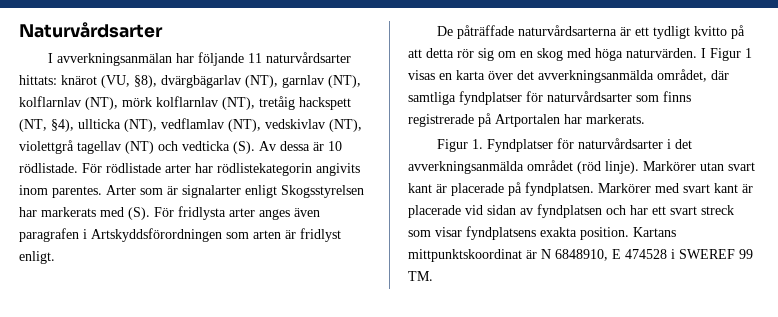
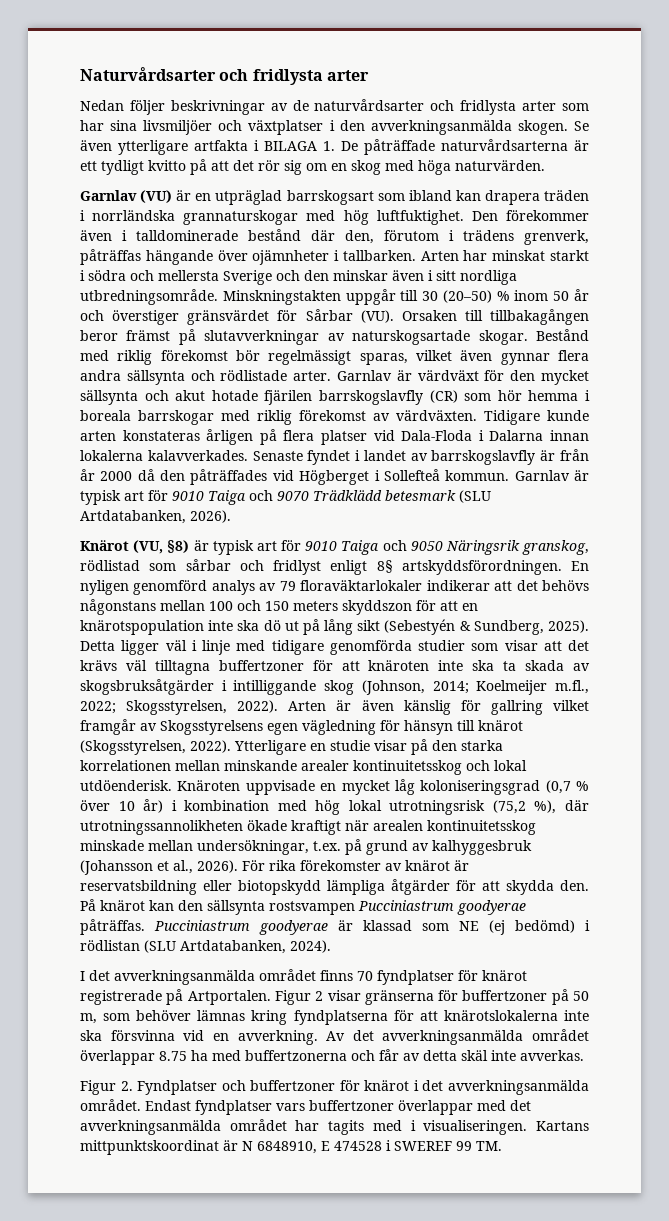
[48,52,352,66] [19,75,361,88] [19,96,351,110] [19,118,362,132] [19,140,342,154] [19,163,360,176] [19,185,364,198] [19,206,320,220] [19,228,341,242] [19,251,55,264] // I avverkningsanmälan har följande 11 naturvårdsarter hittats: knärot (VU, §8), dvärgbägarlav (NT), garnlav (NT), kolflarnlav (NT), mörk kolflarnlav (NT), tretåig hackspett (NT, §4), ullticka (NT), vedflamlav (NT), vedskivlav (NT), violettgrå tagellav (NT) och vedticka (S). Av dessa är 10 rödlistade. För rödlistade arter har rödlistekategorin angivits inom parentes. Arter som är signalarter enligt Skogsstyrelsen har markerats med (S). För fridlysta arter anges även paragrafen i Artskyddsförordningen som arten är fridlyst enligt. // -> [219,69,369,85] [80,99,590,115] [80,120,589,135] [80,140,335,155] och fridlysta arter // Nedan följer beskrivningar av de naturvårdsarter och fridlysta arter som har sina livsmiljöer och växtplatser i den avverkningsanmälda skogen. Se även ytterligare artfakta i BILAGA 1.
[426,48,454,58] detta -> [233,160,254,171] det
[701,48,752,61] [408,69,729,83] [408,91,691,105] [408,113,645,127] [437,138,693,152] [408,160,755,174] [408,182,753,196] [408,204,734,218] [408,226,629,240] I Figur 1 visas en karta över det avverkningsanmälda området, där samtliga fyndplatser för naturvårdsarter som finns registrerade på Artportalen har markerats. // Figur 1. Fyndplatser för naturvårdsarter i det avverkningsanmälda området (röd linje). Markörer utan svart kant är placerade på fyndplatsen. Markörer med svart kant är placerade vid sidan av fyndplatsen och har ett svart streck som visar fyndplatsens exakta position. -> [80,190,590,205] [80,210,589,225] [80,229,589,245] [80,249,589,265] [80,270,517,285] [80,289,589,305] [80,309,589,325] [80,329,589,345] [80,350,589,365] [80,370,589,385] [80,390,591,405] [80,410,589,425] [80,429,590,445] [80,449,589,465] [80,469,589,485] [80,490,491,505] [80,510,231,524] [80,540,589,555] [80,559,589,575] [80,580,590,595] [80,599,478,615] [80,619,589,635] [80,640,589,655] [80,660,591,675] [80,679,589,695] [80,700,589,715] [80,719,523,735] [80,739,503,755] [80,760,527,775] [80,779,589,795] [80,799,590,815] [80,820,536,835] [80,839,532,855] [80,860,469,875] [80,879,589,895] [80,899,526,915] [80,919,590,935] [80,940,331,954] [80,969,527,985] [80,989,589,1005] [80,1010,589,1025] [80,1029,589,1045] [80,1049,584,1065] [80,1080,589,1095] [80,1099,531,1115] [80,1119,528,1135] // Garnlav (VU) är en utpräglad barrskogsart som ibland kan drapera träden i norrländska grannaturskogar med hög luftfuktighet. Den förekommer även i talldominerade bestånd där den, förutom i trädens grenverk, påträffas hängande över ojämnheter i tallbarken. Arten har minskat starkt i södra och mellersta Sverige och den minskar även i sitt nordliga utbredningsområde. Minskningstakten uppgår till 30 (20–50) % inom 50 år och överstiger gränsvärdet för Sårbar (VU). Orsaken till tillbakagången beror främst på slutavverkningar av naturskogsartade skogar. Bestånd med riklig förekomst bör regelmässigt sparas, vilket även gynnar flera andra sällsynta och rödlistade arter. Garnlav är värdväxt för den mycket sällsynta och akut hotade fjärilen barrskogslavfly (CR) som hör hemma i boreala barrskogar med riklig förekomst av värdväxten. Tidigare kunde arten konstateras årligen på flera platser vid Dala-Floda i Dalarna innan lokalerna kalavverkades. Senaste fyndet i landet av barrskogslavfly är från år 2000 då den påträffades vid Högberget i Sollefteå kommun. Garnlav är typisk art för 9010 Taiga och 9070 Trädklädd betesmark (SLU Artdatabanken, 2026). // Knärot (VU, §8) är typisk art för 9010 Taiga och 9050 Näringsrik granskog, rödlistad som sårbar och fridlyst enligt 8§ artskyddsförordningen. En nyligen genomförd analys av 79 floraväktarlokaler indikerar att det behövs någonstans mellan 100 och 150 meters skyddszon för att en knärotspopulation inte ska dö ut på lång sikt (Sebestyén & Sundberg, 2025). Detta ligger väl i linje med tidigare genomförda studier som visar att det krävs väl tilltagna buffertzoner för att knäroten inte ska ta skada av skogsbruksåtgärder i intilliggande skog (Johnson, 2014; Koelmeijer m.fl., 2022; Skogsstyrelsen, 2022). Arten är även känslig för gallring vilket framgår av Skogsstyrelsens egen vägledning för hänsyn till knärot (Skogsstyrelsen, 2022). Ytterligare en studie visar på den starka korrelationen mellan minskande arealer kontinuitetsskog och lokal utdöenderisk. Knäroten uppvisade en mycket låg koloniseringsgrad (0,7 % över 10 år) i kombination med hög lokal utrotningsrisk (75,2 %), där utrotningssannolikheten ökade kraftigt när arealen kontinuitetsskog minskade mellan undersökningar, t.ex. på grund av kalhyggesbruk (Johansson et al., 2026). För rika förekomster av knärot är reservatsbildning eller biotopskydd lämpliga åtgärder för att skydda den. På knärot kan den sällsynta rostsvampen Pucciniastrum goodyerae påträffas. Pucciniastrum goodyerae är klassad som NE (ej bedömd) i rödlistan (SLU Artdatabanken, 2024). // I det avverkningsanmälda området finns 70 fyndplatser för knärot registrerade på Artportalen. Figur 2 visar gränserna för buffertzoner på 50 m, som behöver lämnas kring fyndplatserna för att knärotslokalerna inte ska försvinna vid en avverkning. Av det avverkningsanmälda området överlappar 8.75 ha med buffertzonerna och får av detta skäl inte avverkas. // Figur 2. Fyndplatser och buffertzoner för knärot i det avverkningsanmälda området. Endast fyndplatser vars buffertzoner överlappar med det avverkningsanmälda området har tagits med i visualiseringen.

